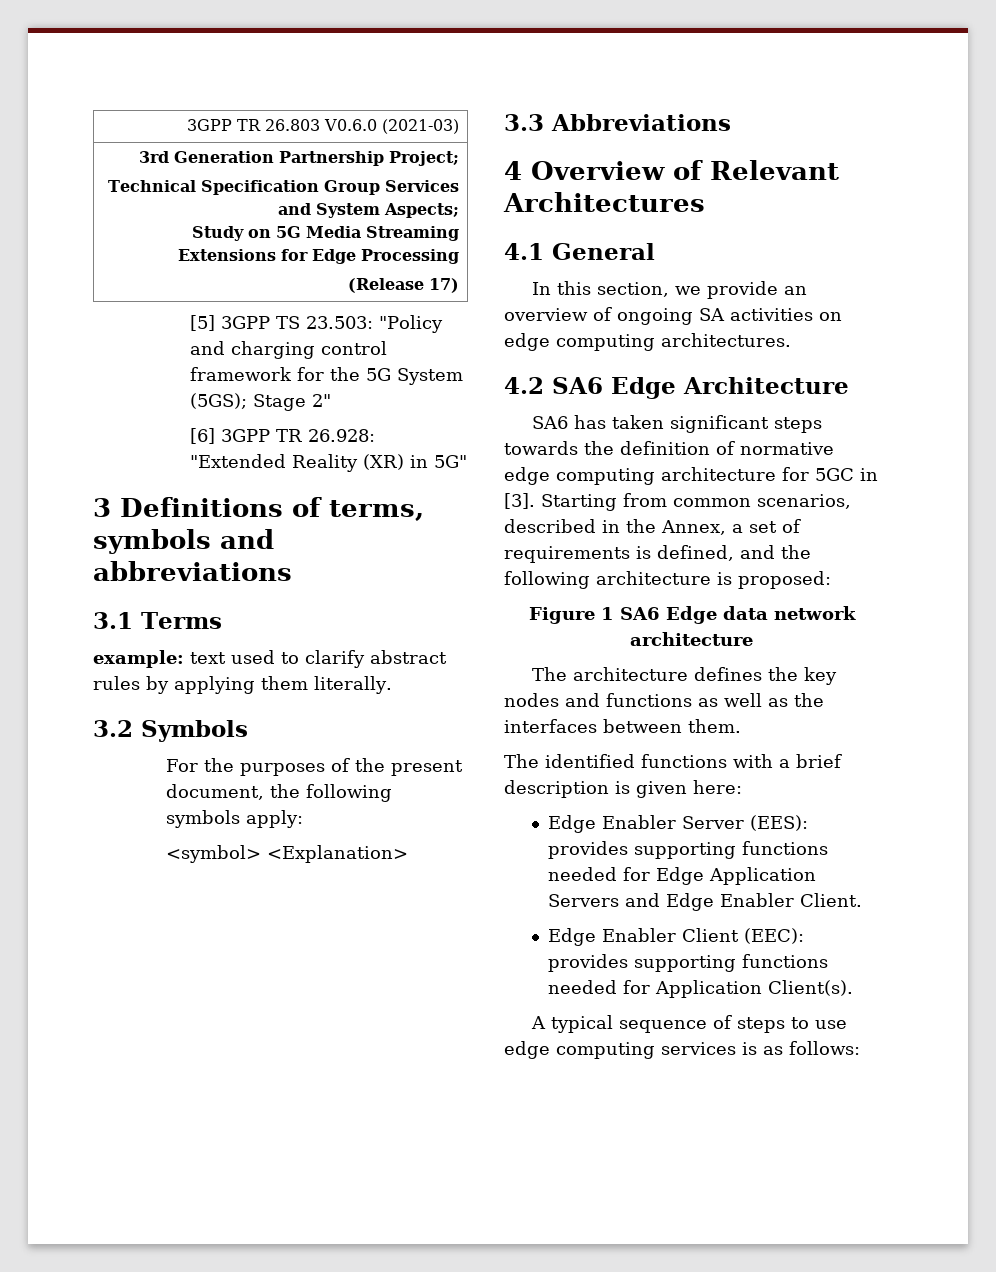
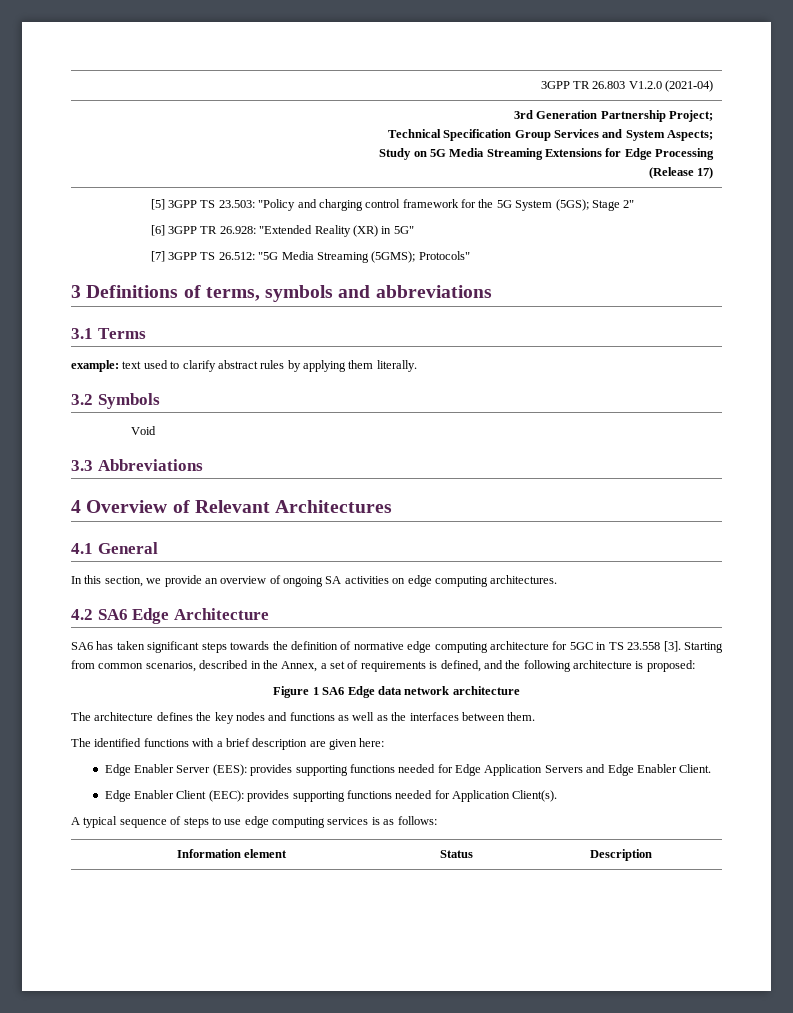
[324,119,460,134] V0.6.0 (2021-03) -> [628,80,714,92] V1.2.0 (2021-04)
(467, 461) none -> [150,251,470,263] // [7] 3GPP TS 26.512: "5G Media Streaming (5GMS); Protocols"
[165,758,463,776] [165,784,392,802] [165,810,303,828] [165,845,408,863] For the purposes of the present document, the following symbols apply: // <symbol> <Explanation> -> [130,426,156,435] Void
(878, 474) none -> [608,642,661,650] TS 23.558
[615,781,630,794] is -> [309,741,326,747] are
(860, 1048) none -> [176,849,288,858] [439,850,473,858] [590,849,652,861] // Information element | Status | Description

